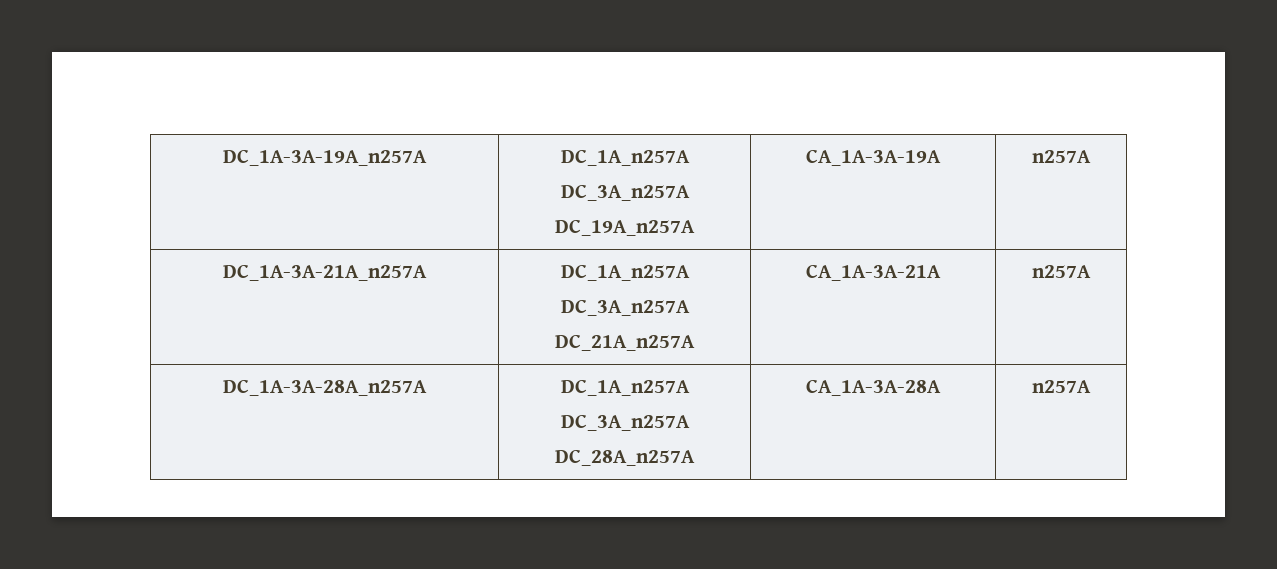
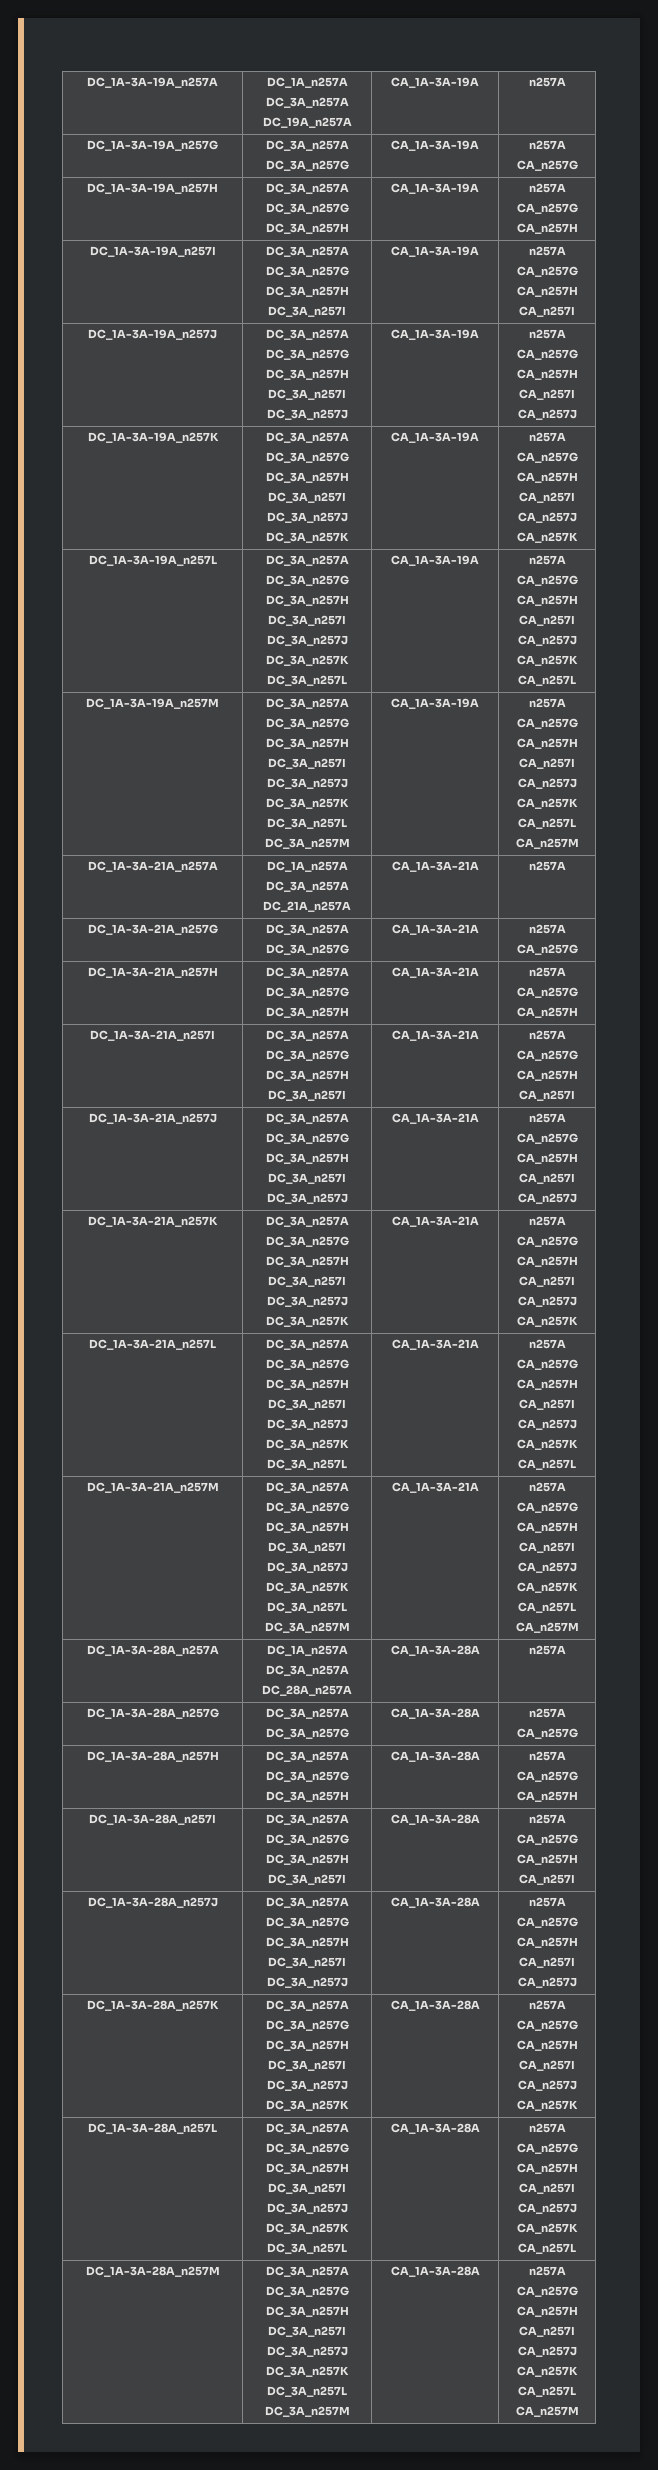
(1091, 156) none -> [87,140,218,151] [265,140,349,151] [265,160,349,171] [391,140,479,151] [528,140,566,150] [516,160,578,171] [87,183,218,194] [265,183,349,194] [265,203,349,214] [265,223,349,234] [391,183,479,194] [528,183,566,193] [516,203,578,214] [516,223,578,234] [89,246,216,257] [265,246,349,257] [265,266,349,277] [265,286,349,297] [268,306,346,317] [391,246,479,257] [528,246,566,256] [516,266,578,277] [516,286,578,297] [519,306,575,317] [88,329,217,340] [265,329,349,340] [265,349,349,360] [265,369,349,380] [268,389,346,400] [266,409,348,420] [391,329,479,340] [528,329,566,339] [516,349,578,360] [516,369,578,380] [519,389,575,400] [517,409,577,420] [87,432,219,443] [265,432,349,443] [265,452,349,463] [265,472,349,483] [268,492,346,503] [266,512,348,523] [266,532,349,543] [391,432,479,443] [528,432,566,442] [516,452,578,463] [516,472,578,483] [519,492,575,503] [517,512,577,523] [517,532,578,543] [88,555,217,566] [265,555,349,566] [265,575,349,586] [265,595,349,606] [268,615,346,626] [266,635,348,646] [266,655,349,666] [267,675,347,686] [391,555,479,566] [528,555,566,565] [516,575,578,586] [516,595,578,606] [519,615,575,626] [517,635,577,646] [517,655,578,666] [518,675,576,686] [86,698,219,709] [265,698,349,709] [265,718,349,729] [265,738,349,749] [268,758,346,769] [266,778,348,789] [266,798,349,809] [267,818,347,829] [264,838,350,849] [391,698,479,709] [528,698,566,708] [516,718,578,729] [516,738,578,749] [519,758,575,769] [517,778,577,789] [517,798,578,809] [518,818,576,829] [515,838,579,849] // DC_1A-3A-19A_n257G | DC_3A_n257A // DC_3A_n257G | CA_1A-3A-19A | n257A // CA_n257G // DC_1A-3A-19A_n257H | DC_3A_n257A // DC_3A_n257G // DC_3A_n257H | CA_1A-3A-19A | n257A // CA_n257G // CA_n257H // DC_1A-3A-19A_n257I | DC_3A_n257A // DC_3A_n257G // DC_3A_n257H // DC_3A_n257I | CA_1A-3A-19A | n257A // CA_n257G // CA_n257H // CA_n257I // DC_1A-3A-19A_n257J | DC_3A_n257A // DC_3A_n257G // DC_3A_n257H // DC_3A_n257I // DC_3A_n257J | CA_1A-3A-19A | n257A // CA_n257G // CA_n257H // CA_n257I // CA_n257J // DC_1A-3A-19A_n257K | DC_3A_n257A // DC_3A_n257G // DC_3A_n257H // DC_3A_n257I // DC_3A_n257J // DC_3A_n257K | CA_1A-3A-19A | n257A // CA_n257G // CA_n257H // CA_n257I // CA_n257J // CA_n257K // DC_1A-3A-19A_n257L | DC_3A_n257A // DC_3A_n257G // DC_3A_n257H // DC_3A_n257I // DC_3A_n257J // DC_3A_n257K // DC_3A_n257L | CA_1A-3A-19A | n257A // CA_n257G // CA_n257H // CA_n257I // CA_n257J // CA_n257K // CA_n257L // DC_1A-3A-19A_n257M | DC_3A_n257A // DC_3A_n257G // DC_3A_n257H // DC_3A_n257I // DC_3A_n257J // DC_3A_n257K // DC_3A_n257L // DC_3A_n257M | CA_1A-3A-19A | n257A // CA_n257G // CA_n257H // CA_n257I // CA_n257J // CA_n257K // CA_n257L // CA_n257M
(1091, 271) none -> [87,924,218,935] [265,924,349,935] [265,944,349,955] [391,924,479,935] [528,924,566,934] [516,944,578,955] [87,967,218,978] [265,967,349,978] [265,987,349,998] [265,1007,349,1018] [391,967,479,978] [528,967,566,977] [516,987,578,998] [516,1007,578,1018] [90,1030,215,1041] [265,1030,349,1041] [265,1050,349,1061] [265,1070,349,1081] [268,1090,346,1101] [391,1030,479,1041] [528,1030,566,1040] [516,1050,578,1061] [516,1070,578,1081] [519,1090,575,1101] [88,1113,217,1124] [265,1113,349,1124] [265,1133,349,1144] [265,1153,349,1164] [268,1173,346,1184] [266,1193,348,1204] [391,1113,479,1124] [528,1113,566,1123] [516,1133,578,1144] [516,1153,578,1164] [519,1173,575,1184] [517,1193,577,1204] [88,1216,218,1227] [265,1216,349,1227] [265,1236,349,1247] [265,1256,349,1267] [268,1276,346,1287] [266,1296,348,1307] [266,1316,349,1327] [391,1216,479,1227] [528,1216,566,1226] [516,1236,578,1247] [516,1256,578,1267] [519,1276,575,1287] [517,1296,577,1307] [517,1316,578,1327] [89,1339,216,1350] [265,1339,349,1350] [265,1359,349,1370] [265,1379,349,1390] [268,1399,346,1410] [266,1419,348,1430] [266,1439,349,1450] [267,1459,347,1470] [391,1339,479,1350] [528,1339,566,1349] [516,1359,578,1370] [516,1379,578,1390] [519,1399,575,1410] [517,1419,577,1430] [517,1439,578,1450] [518,1459,576,1470] [86,1482,219,1493] [265,1482,349,1493] [265,1502,349,1513] [265,1522,349,1533] [268,1542,346,1553] [266,1562,348,1573] [266,1582,349,1593] [267,1602,347,1613] [264,1622,350,1633] [391,1482,479,1493] [528,1482,566,1492] [516,1502,578,1513] [516,1522,578,1533] [519,1542,575,1553] [517,1562,577,1573] [517,1582,578,1593] [518,1602,576,1613] [515,1622,579,1633] // DC_1A-3A-21A_n257G | DC_3A_n257A // DC_3A_n257G | CA_1A-3A-21A | n257A // CA_n257G // DC_1A-3A-21A_n257H | DC_3A_n257A // DC_3A_n257G // DC_3A_n257H | CA_1A-3A-21A | n257A // CA_n257G // CA_n257H // DC_1A-3A-21A_n257I | DC_3A_n257A // DC_3A_n257G // DC_3A_n257H // DC_3A_n257I | CA_1A-3A-21A | n257A // CA_n257G // CA_n257H // CA_n257I // DC_1A-3A-21A_n257J | DC_3A_n257A // DC_3A_n257G // DC_3A_n257H // DC_3A_n257I // DC_3A_n257J | CA_1A-3A-21A | n257A // CA_n257G // CA_n257H // CA_n257I // CA_n257J // DC_1A-3A-21A_n257K | DC_3A_n257A // DC_3A_n257G // DC_3A_n257H // DC_3A_n257I // DC_3A_n257J // DC_3A_n257K | CA_1A-3A-21A | n257A // CA_n257G // CA_n257H // CA_n257I // CA_n257J // CA_n257K // DC_1A-3A-21A_n257L | DC_3A_n257A // DC_3A_n257G // DC_3A_n257H // DC_3A_n257I // DC_3A_n257J // DC_3A_n257K // DC_3A_n257L | CA_1A-3A-21A | n257A // CA_n257G // CA_n257H // CA_n257I // CA_n257J // CA_n257K // CA_n257L // DC_1A-3A-21A_n257M | DC_3A_n257A // DC_3A_n257G // DC_3A_n257H // DC_3A_n257I // DC_3A_n257J // DC_3A_n257K // DC_3A_n257L // DC_3A_n257M | CA_1A-3A-21A | n257A // CA_n257G // CA_n257H // CA_n257I // CA_n257J // CA_n257K // CA_n257L // CA_n257M
(1091, 386) none -> [86,1708,219,1719] [265,1708,349,1719] [265,1728,349,1739] [390,1708,480,1719] [528,1708,566,1718] [516,1728,578,1739] [86,1751,219,1762] [265,1751,349,1762] [265,1771,349,1782] [265,1791,349,1802] [390,1751,480,1762] [528,1751,566,1761] [516,1771,578,1782] [516,1791,578,1802] [89,1814,216,1825] [265,1814,349,1825] [265,1834,349,1845] [265,1854,349,1865] [268,1874,346,1885] [390,1814,480,1825] [528,1814,566,1824] [516,1834,578,1845] [516,1854,578,1865] [519,1874,575,1885] [87,1897,218,1908] [265,1897,349,1908] [265,1917,349,1928] [265,1937,349,1948] [268,1957,346,1968] [266,1977,348,1988] [390,1897,480,1908] [528,1897,566,1907] [516,1917,578,1928] [516,1937,578,1948] [519,1957,575,1968] [517,1977,577,1988] [87,2000,219,2011] [265,2000,349,2011] [265,2020,349,2031] [265,2040,349,2051] [268,2060,346,2071] [266,2080,348,2091] [266,2100,349,2111] [390,2000,480,2011] [528,2000,566,2010] [516,2020,578,2031] [516,2040,578,2051] [519,2060,575,2071] [517,2080,577,2091] [517,2100,578,2111] [88,2123,217,2134] [265,2123,349,2134] [265,2143,349,2154] [265,2163,349,2174] [268,2183,346,2194] [266,2203,348,2214] [266,2223,349,2234] [267,2243,347,2254] [390,2123,480,2134] [528,2123,566,2133] [516,2143,578,2154] [516,2163,578,2174] [519,2183,575,2194] [517,2203,577,2214] [517,2223,578,2234] [518,2243,576,2254] [85,2266,220,2277] [265,2266,349,2277] [265,2286,349,2297] [265,2306,349,2317] [268,2326,346,2337] [266,2346,348,2357] [266,2366,349,2377] [267,2386,347,2397] [264,2406,350,2417] [390,2266,480,2277] [528,2266,566,2276] [516,2286,578,2297] [516,2306,578,2317] [519,2326,575,2337] [517,2346,577,2357] [517,2366,578,2377] [518,2386,576,2397] [515,2406,579,2417] // DC_1A-3A-28A_n257G | DC_3A_n257A // DC_3A_n257G | CA_1A-3A-28A | n257A // CA_n257G // DC_1A-3A-28A_n257H | DC_3A_n257A // DC_3A_n257G // DC_3A_n257H | CA_1A-3A-28A | n257A // CA_n257G // CA_n257H // DC_1A-3A-28A_n257I | DC_3A_n257A // DC_3A_n257G // DC_3A_n257H // DC_3A_n257I | CA_1A-3A-28A | n257A // CA_n257G // CA_n257H // CA_n257I // DC_1A-3A-28A_n257J | DC_3A_n257A // DC_3A_n257G // DC_3A_n257H // DC_3A_n257I // DC_3A_n257J | CA_1A-3A-28A | n257A // CA_n257G // CA_n257H // CA_n257I // CA_n257J // DC_1A-3A-28A_n257K | DC_3A_n257A // DC_3A_n257G // DC_3A_n257H // DC_3A_n257I // DC_3A_n257J // DC_3A_n257K | CA_1A-3A-28A | n257A // CA_n257G // CA_n257H // CA_n257I // CA_n257J // CA_n257K // DC_1A-3A-28A_n257L | DC_3A_n257A // DC_3A_n257G // DC_3A_n257H // DC_3A_n257I // DC_3A_n257J // DC_3A_n257K // DC_3A_n257L | CA_1A-3A-28A | n257A // CA_n257G // CA_n257H // CA_n257I // CA_n257J // CA_n257K // CA_n257L // DC_1A-3A-28A_n257M | DC_3A_n257A // DC_3A_n257G // DC_3A_n257H // DC_3A_n257I // DC_3A_n257J // DC_3A_n257K // DC_3A_n257L // DC_3A_n257M | CA_1A-3A-28A | n257A // CA_n257G // CA_n257H // CA_n257I // CA_n257J // CA_n257K // CA_n257L // CA_n257M

